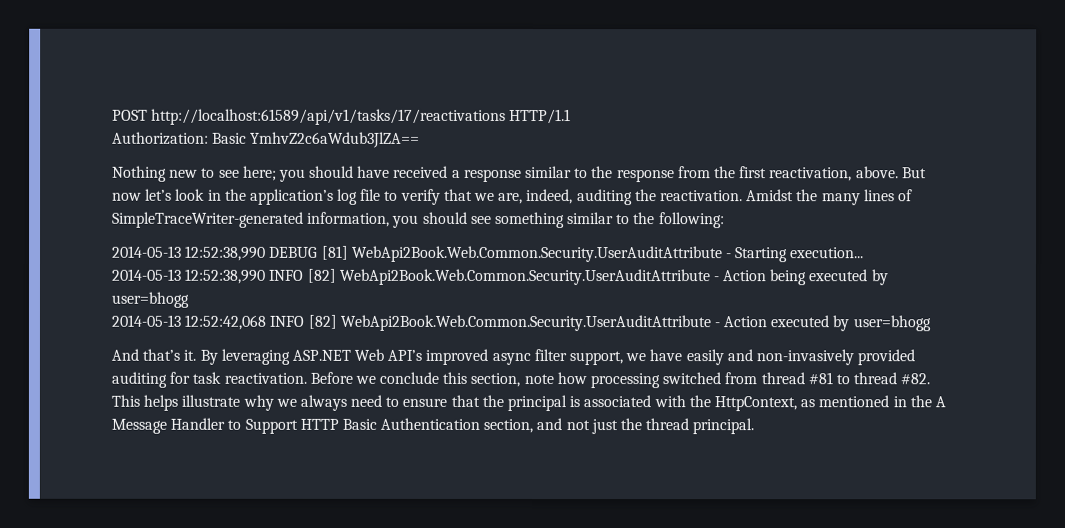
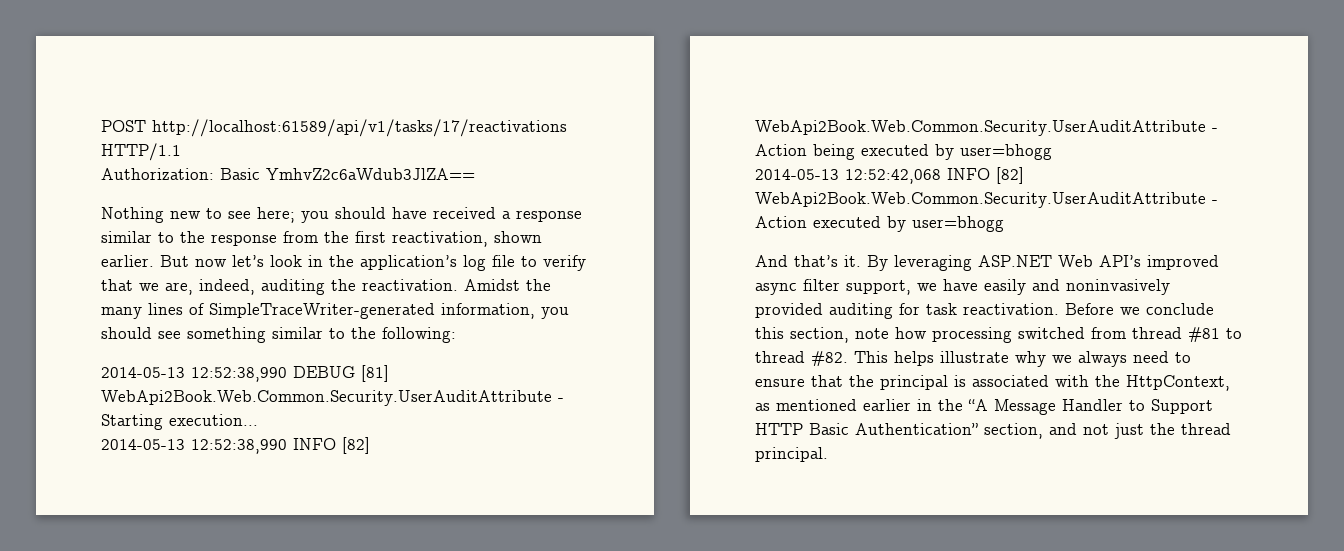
[855,166,899,179] above. -> [494,231,542,243] [101,255,154,267] shown earlier.
[755,349,854,366] non-invasively -> [1066,279,1170,295] noninvasively
[892,395,946,408] in the A -> [863,399,988,411] earlier in the “A
[380,417,481,430] Authentication -> [855,423,978,435] Authentication”

